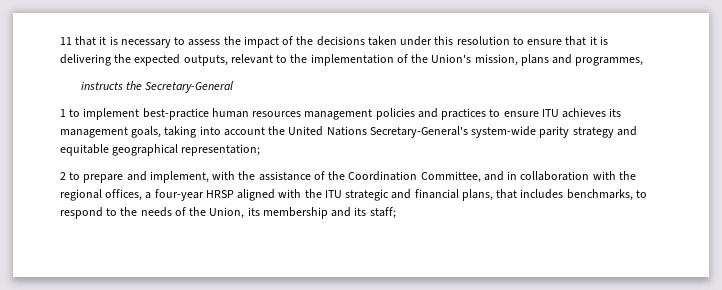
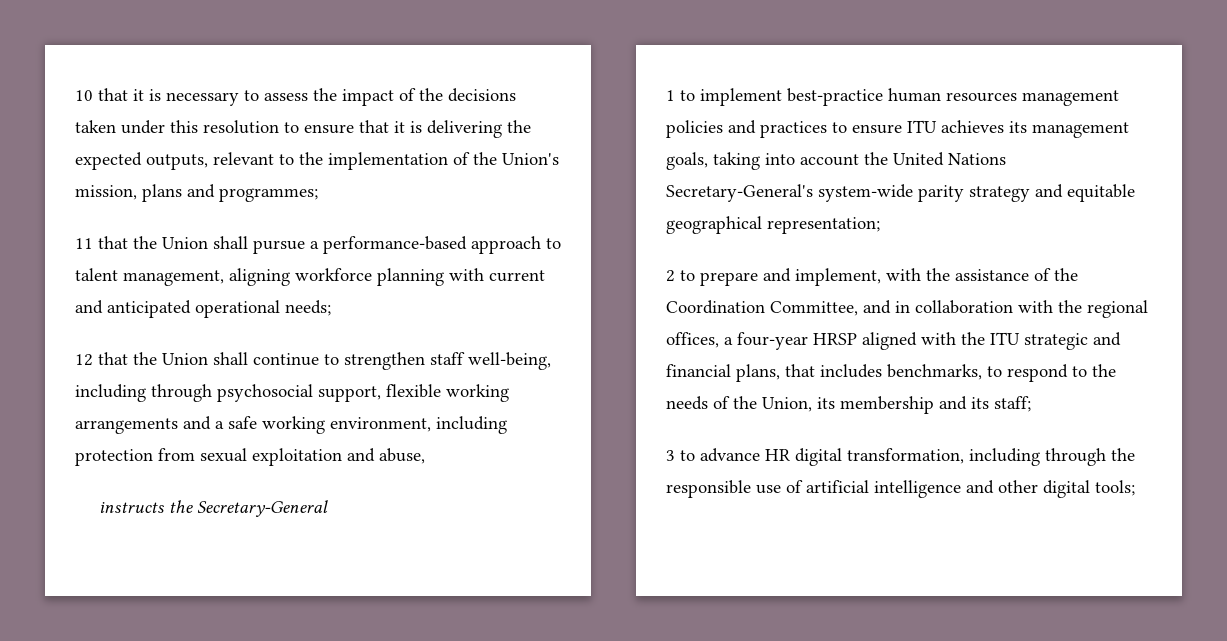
[60,37,72,45] 11 -> [75,90,93,101] 10
[575,57,644,66] programmes, -> [219,188,318,202] [75,236,561,254] [75,268,545,286] [75,300,331,318] [75,352,551,370] [75,384,509,402] [75,416,507,434] [75,448,425,466] programmes; // 11 that the Union shall pursue a performance-based approach to talent management, aligning workforce planning with current and anticipated operational needs; // 12 that the Union shall continue to strengthen staff well-being, including through psychosocial support, flexible working arrangements and a safe working environment, including protection from sexual exploitation and abuse,
(396, 213) none -> [666,448,1135,466] [666,480,1135,498] // 3 to advance HR digital transformation, including through the responsible use of artificial intelligence and other digital tools;

